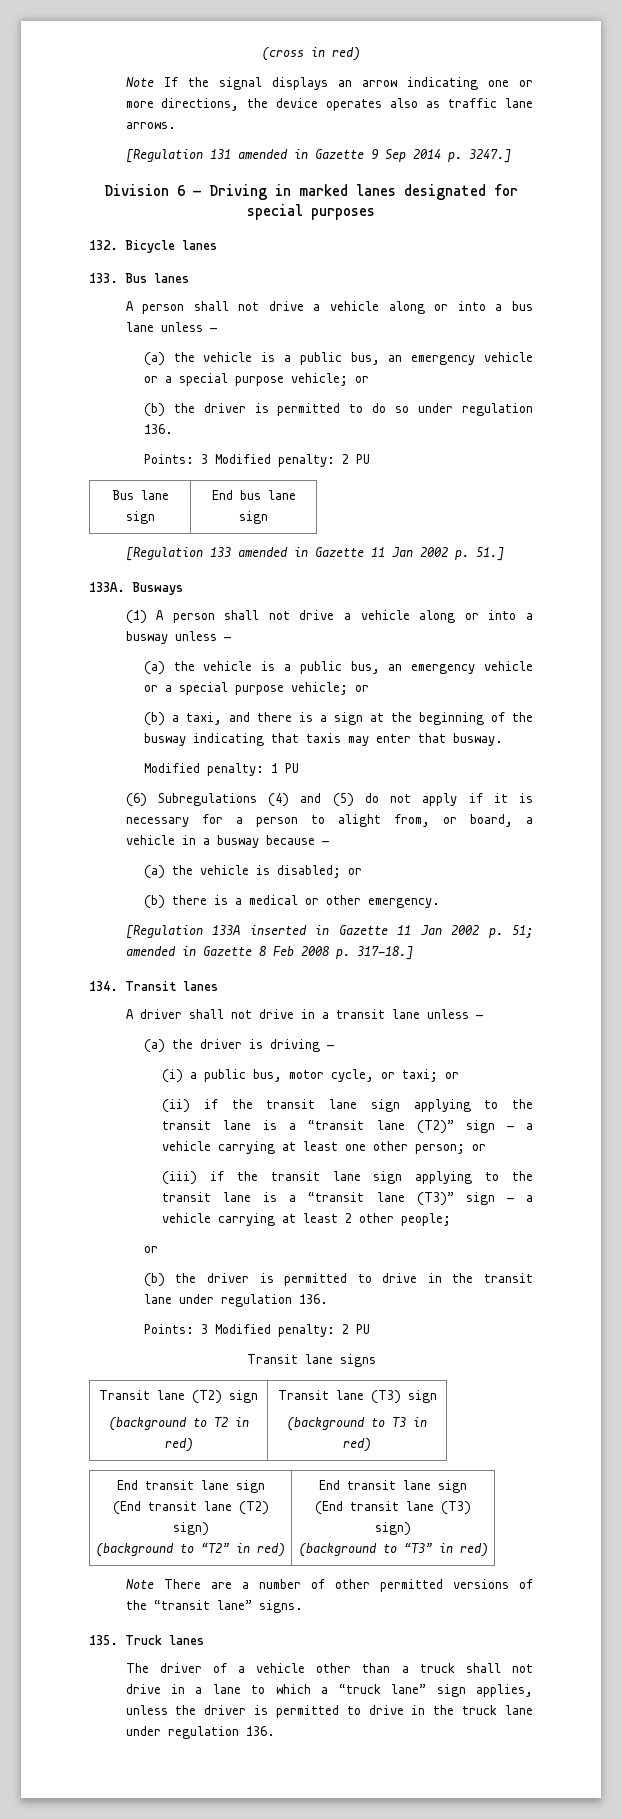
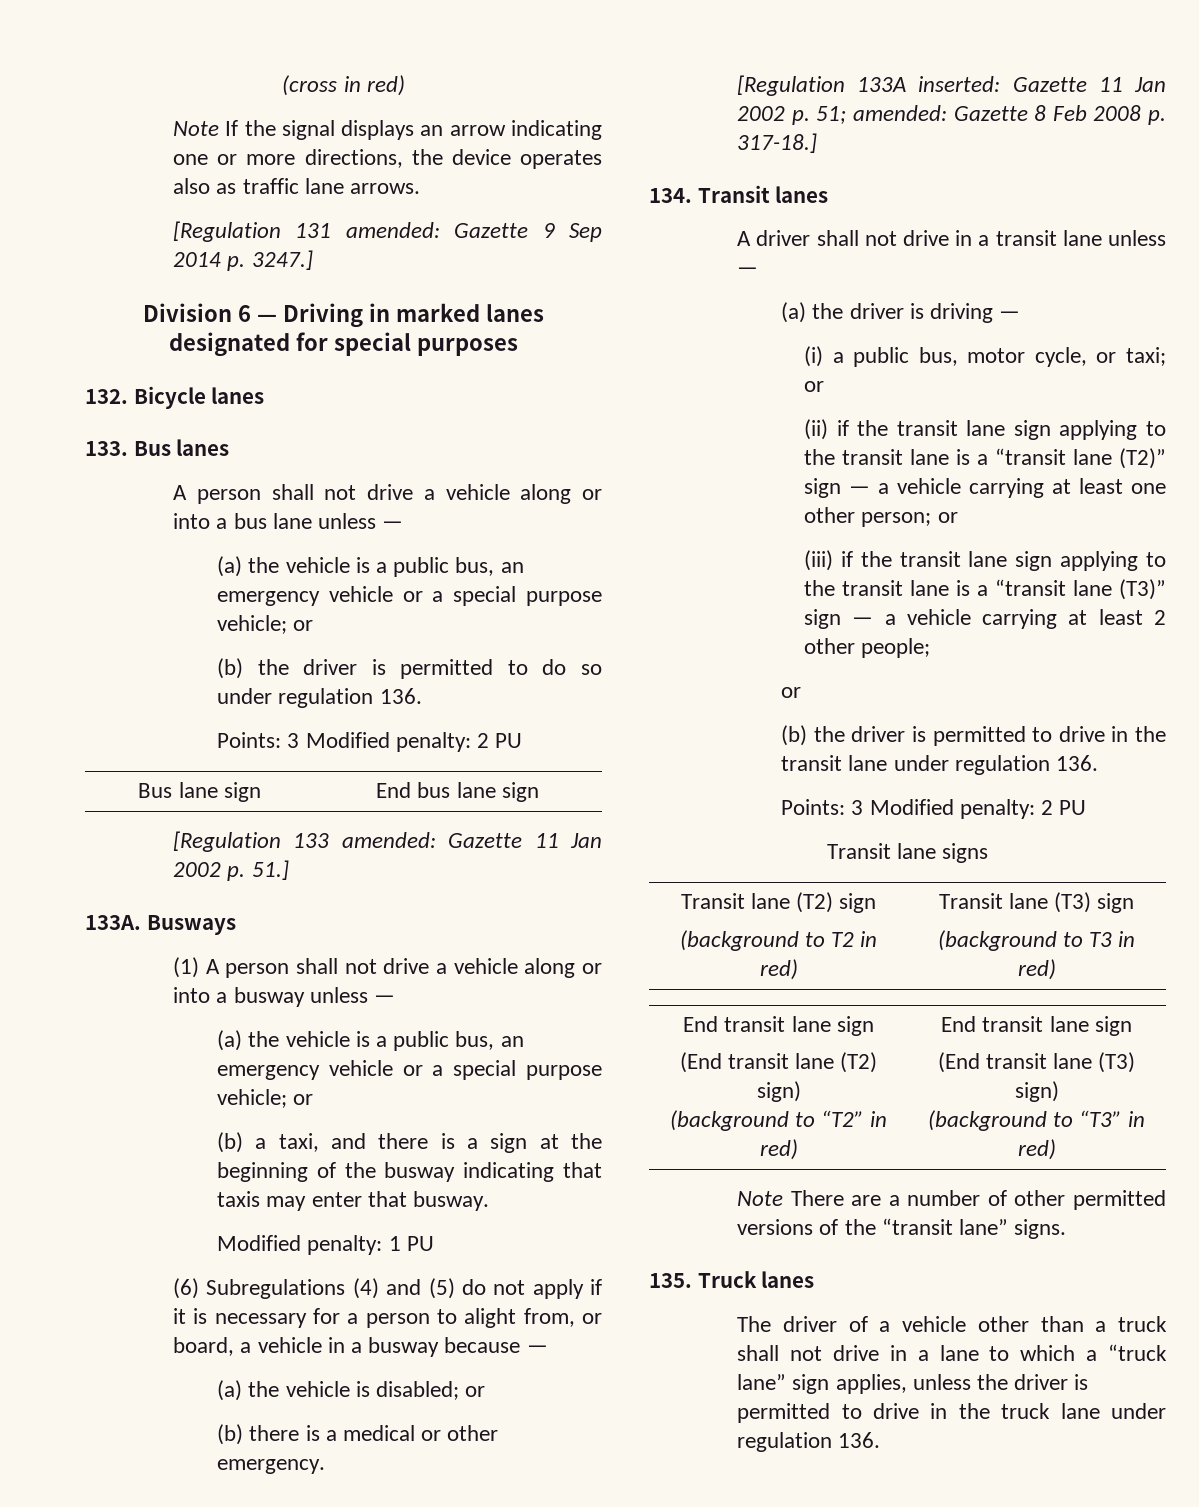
[237,149,308,159] amended in -> [345,222,440,238] amended:
[237,547,308,557] amended in -> [341,832,436,848] amended:
[249,925,330,935] inserted in -> [918,76,1001,92] inserted:
[125,946,196,956] amended in -> [852,105,947,121] amended:

